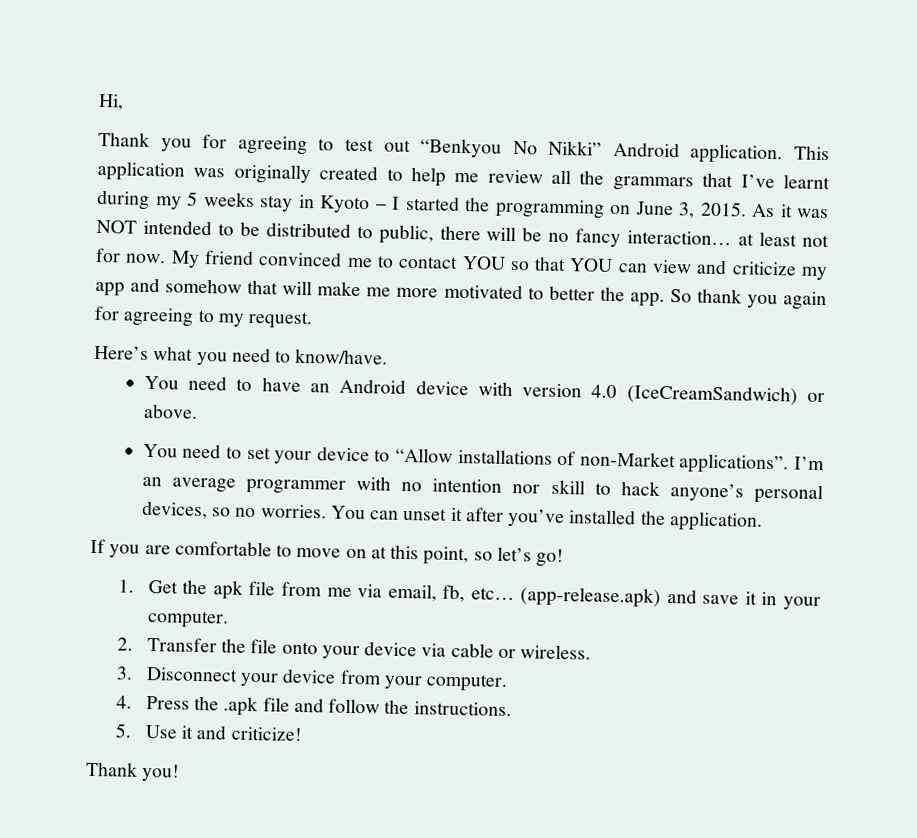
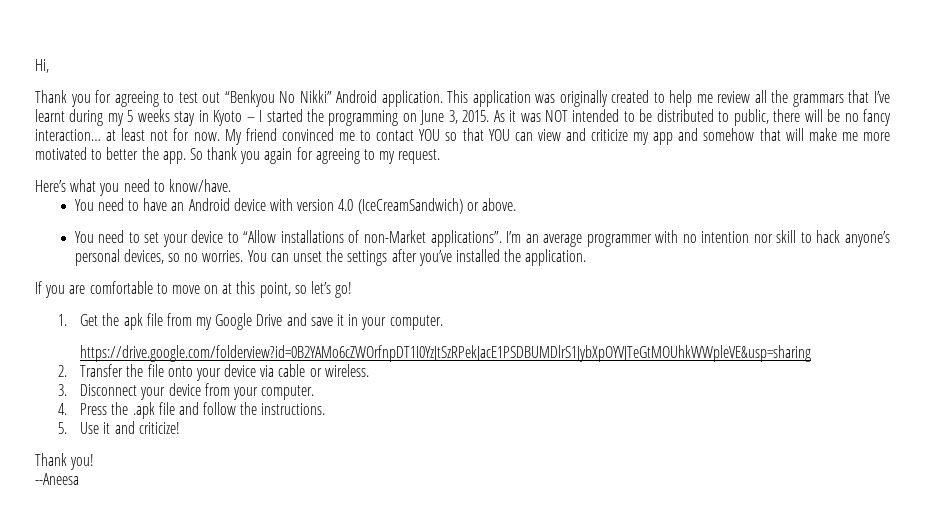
[450,507,463,522] it -> [326,249,388,266] the settings
[326,583,662,608] me via email, fb, etc… (app-release.apk) -> [196,313,283,330] my Google Drive
(229, 619) none -> [80,345,812,362] // https://drive.google.com/folderview?id=0B2YAMo6cZWOrfnpDT1I0YzJtSzRPekJacE1PSDBUMDlrS1JybXpOYVJTeGtMOUhkWWpleVE&usp=sharing
(181, 772) none -> [35,473,79,485] // --Aneesa

